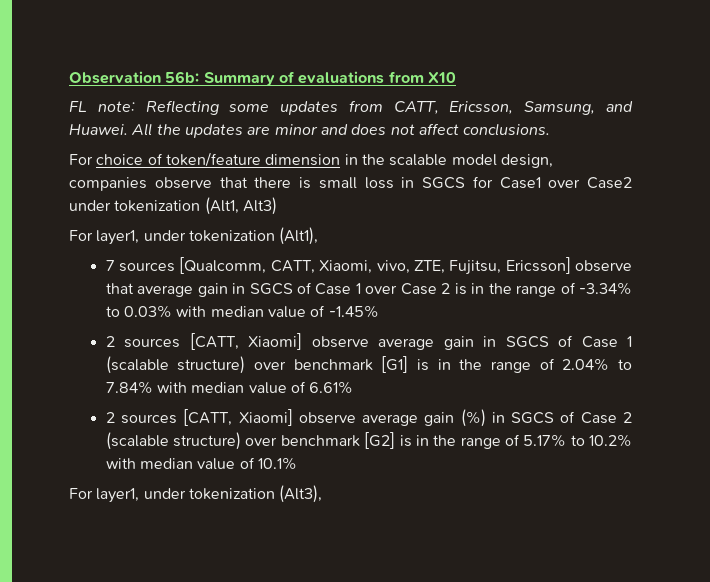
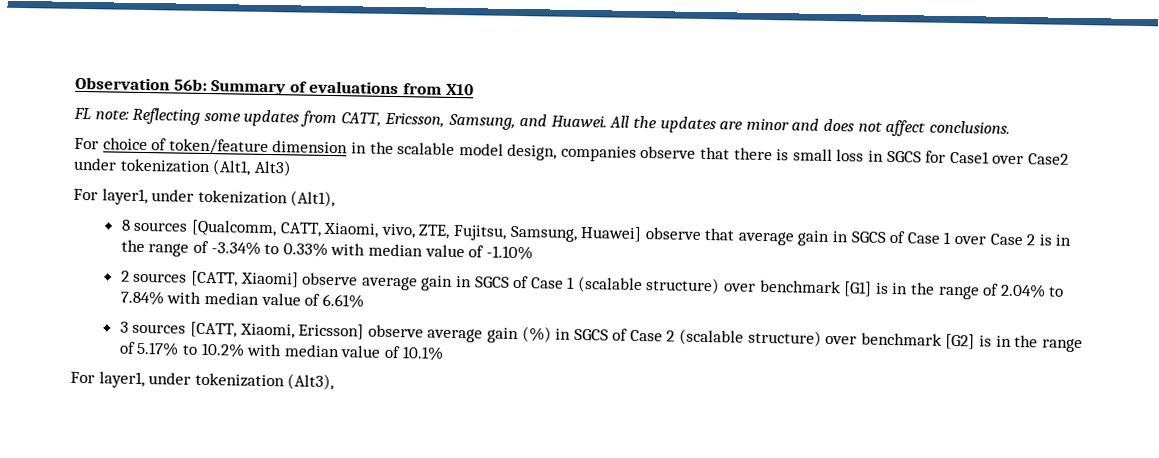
[105,260,115,271] 7 -> [120,219,131,231] 8
[505,257,571,274] Ericsson] -> [509,225,643,243] Samsung, Huawei]
[124,305,379,318] 0.03% with median value of -1.45% -> [282,242,533,261] 0.33% with median value of -1.10%
[105,409,293,426] 2 sources [CATT, Xiaomi] -> [119,321,365,340] 3 sources [CATT, Xiaomi, Ericsson]

